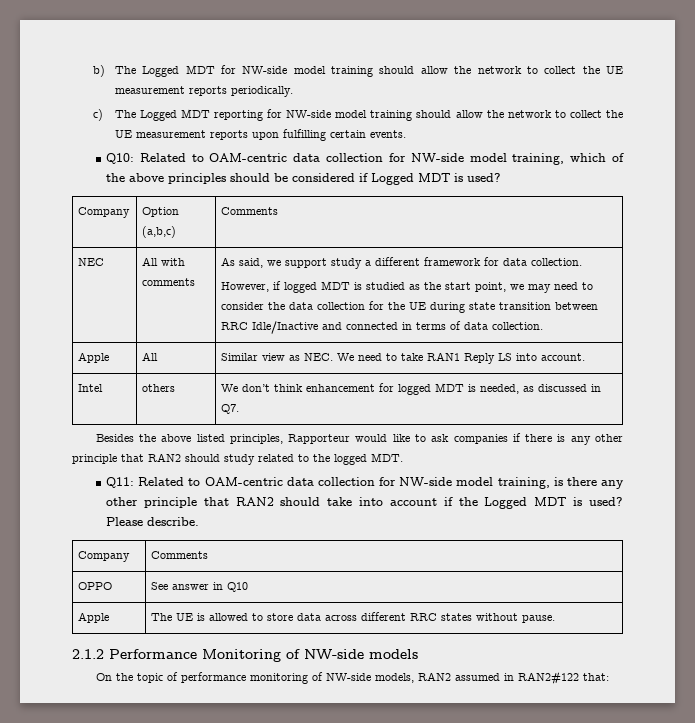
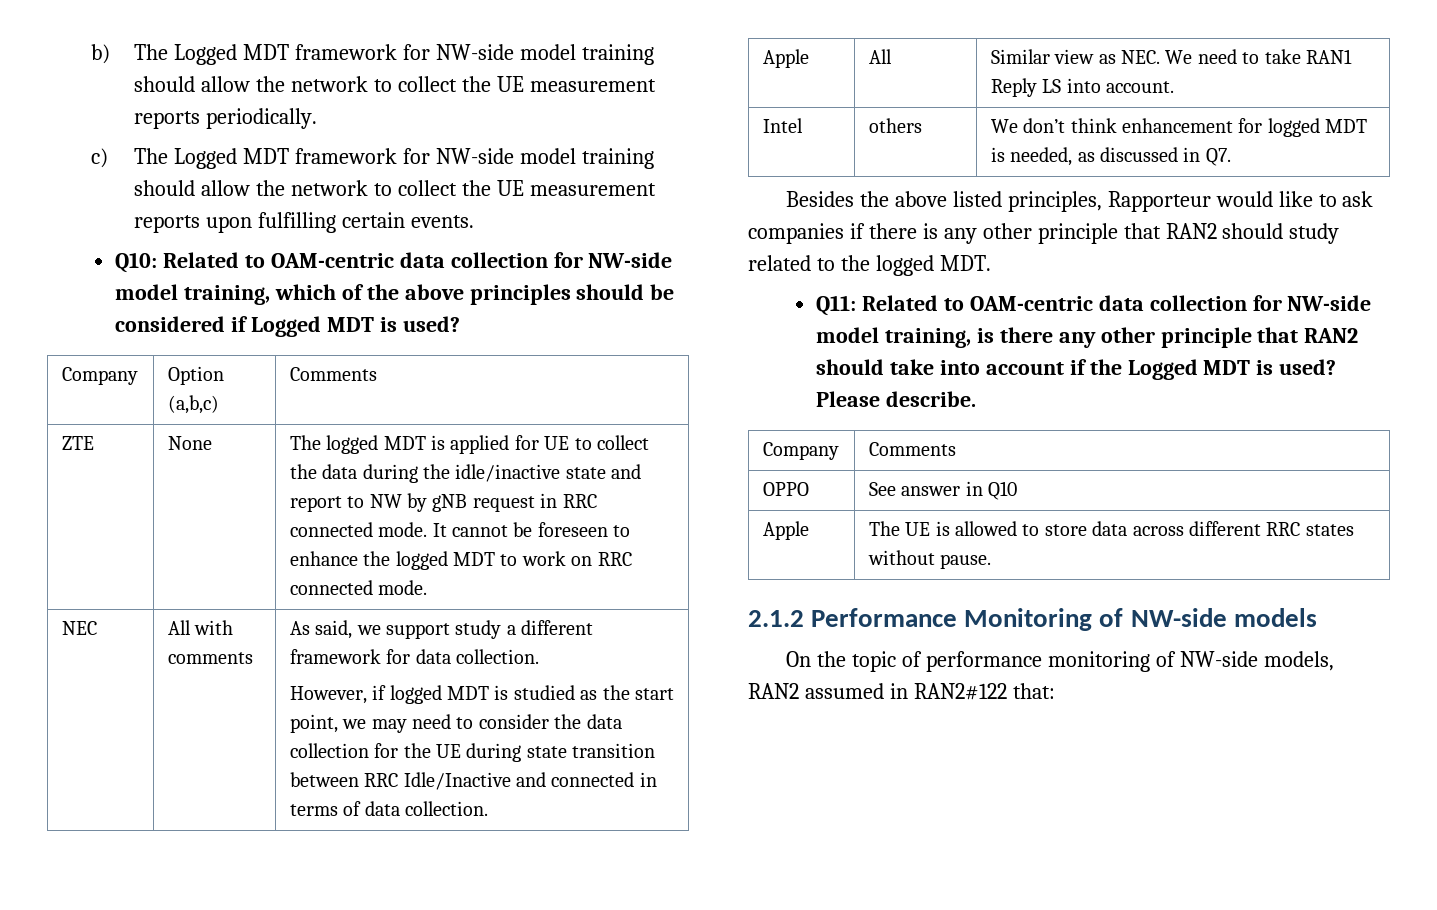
(215, 69) none -> [295,44,398,60] framework
[214,110,264,121] reporting -> [295,148,398,164] framework
(279, 211) none -> [61,436,94,450] [167,436,212,450] [289,435,650,454] [289,464,642,483] [289,493,597,512] [289,522,631,537] [289,551,632,570] [289,580,428,595] // ZTE | None | The logged MDT is applied for UE to collect the data during the idle/inactive state and report to NW by gNB request in RRC connected mode. It cannot be foreseen to enhance the logged MDT to work on RRC connected mode.

